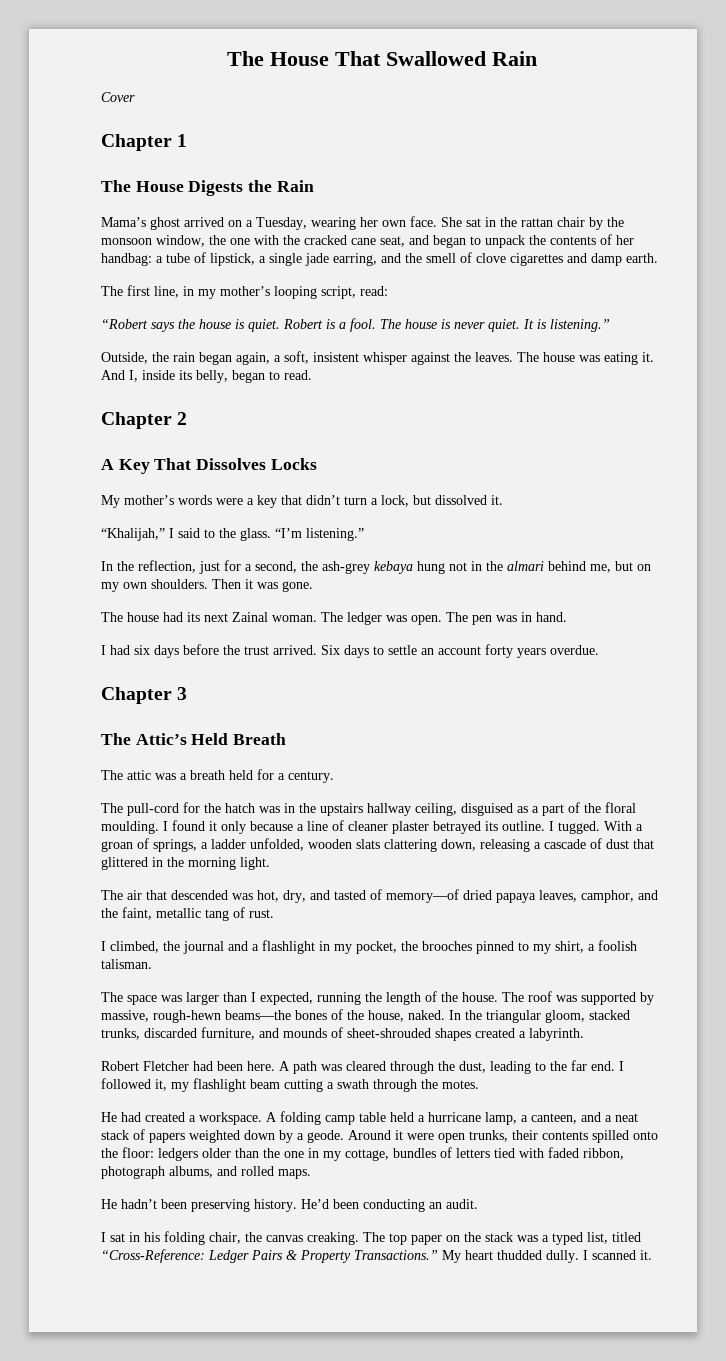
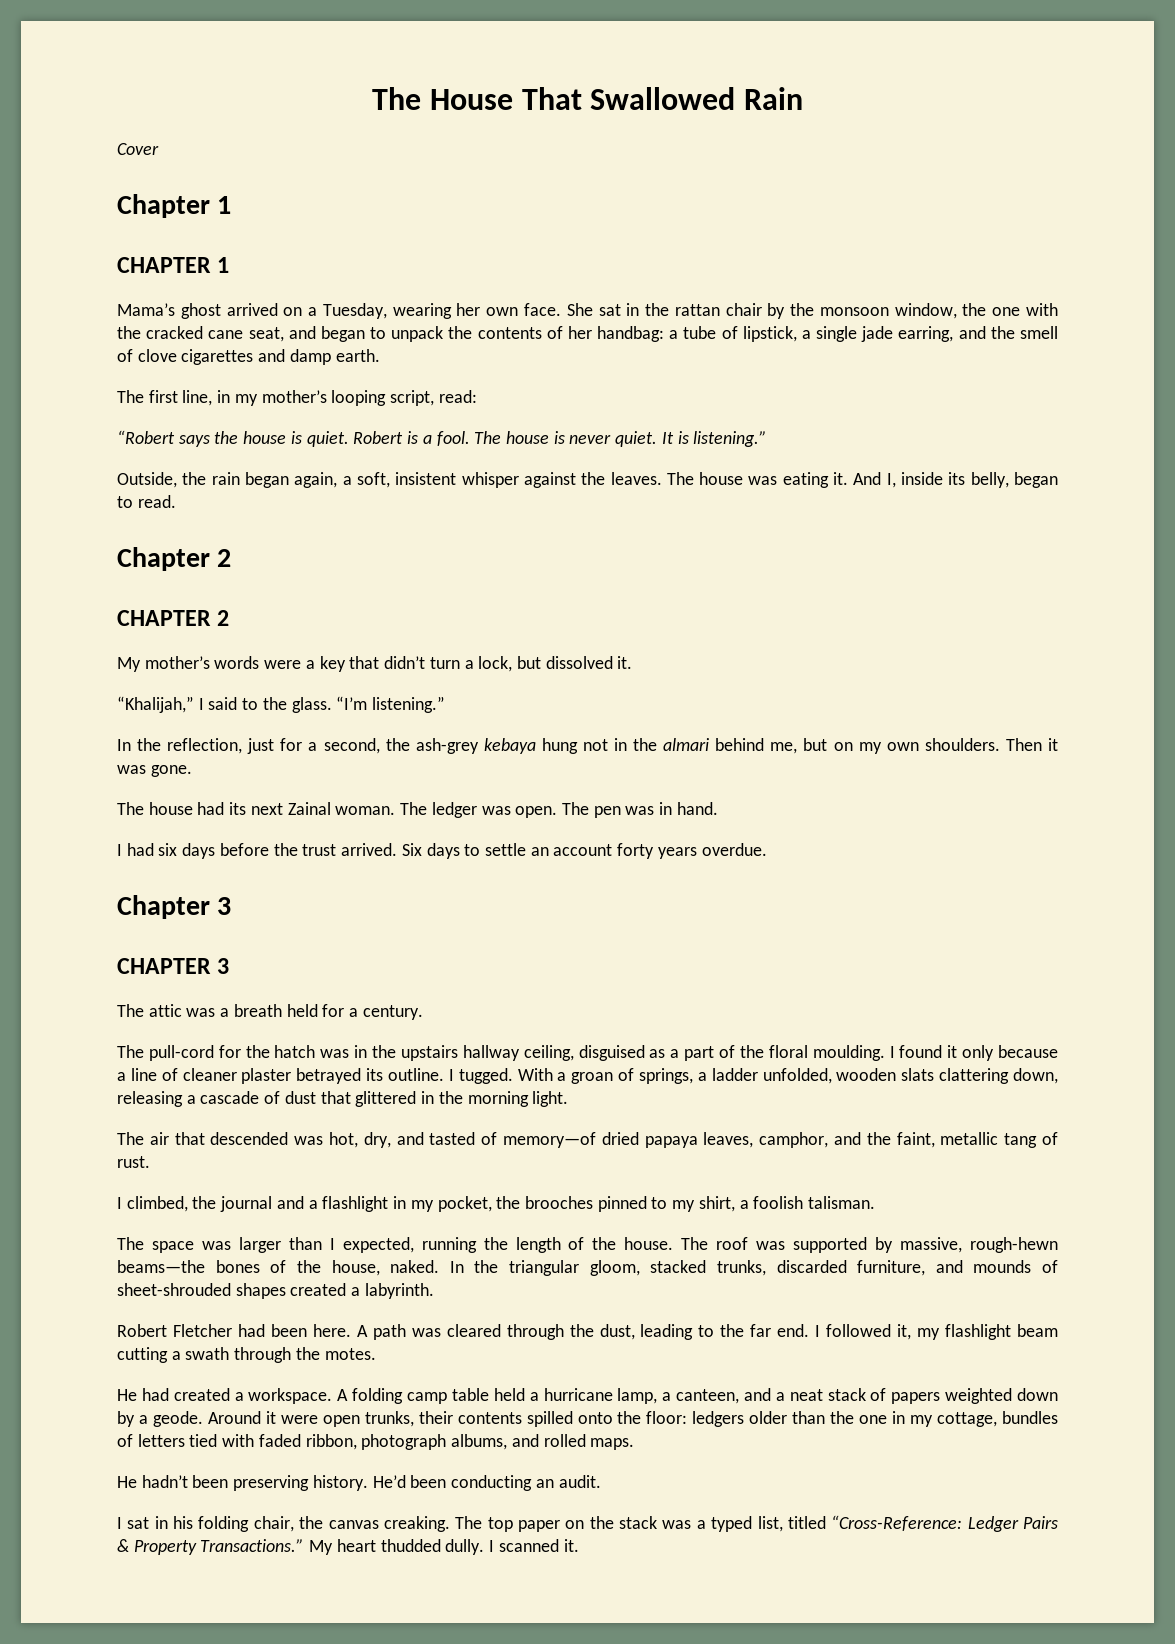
[101,180,314,196] The House Digests the Rain -> [117,257,230,273] CHAPTER 1
[101,458,317,474] A Key That Dissolves Locks -> [117,610,230,626] CHAPTER 2
[101,733,287,745] The Attic’s Held Breath -> [117,958,230,974] CHAPTER 3

